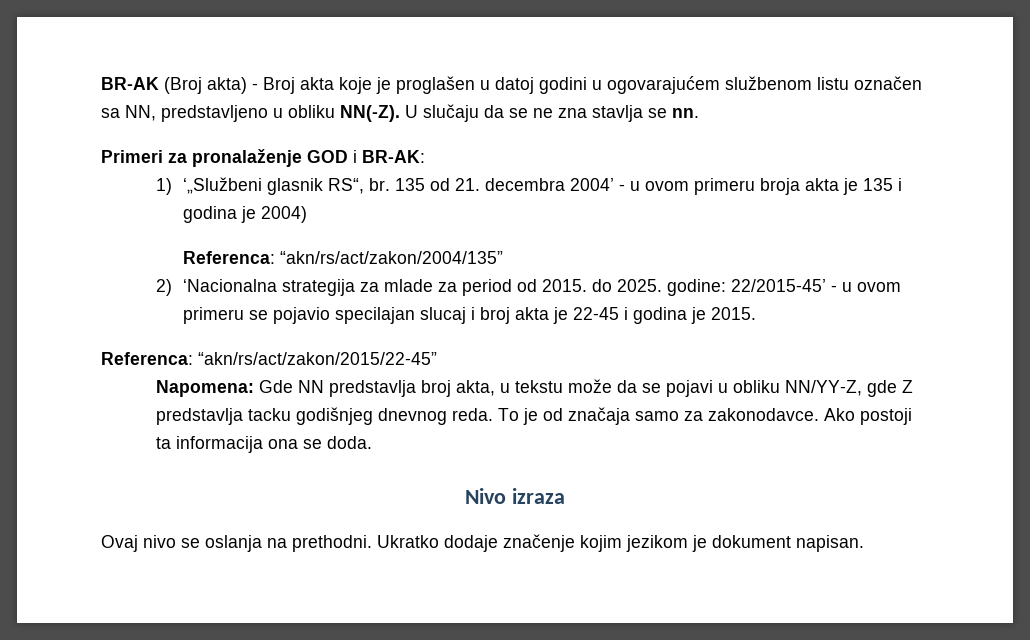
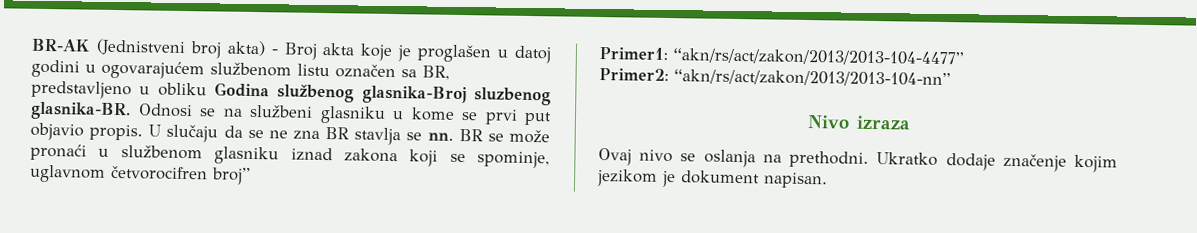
[164,77,202,94] (Broj -> [95,38,222,59] (Jednistveni broj
[125,105,156,121] NN, -> [422,65,450,80] BR,
[340,105,400,122] NN(-Z). -> [214,82,551,106] [30,101,552,126] [30,122,144,141] Godina službenog glasnika-Broj sluzbenog glasnika-BR. Odnosi se na službeni glasniku u kome se prvi put objavio propis.
(587, 113) none -> [325,127,350,140] BR
[101,149,425,167] [155,177,903,195] [183,206,308,223] [183,251,504,264] [155,279,902,296] [183,307,757,324] [101,352,437,365] [155,379,913,397] [155,407,912,425] [155,436,372,453] // Primeri za pronalaženje GOD i BR-AK: // 1) ‘„Službeni glasnik RS“, br. 135 od 21. decembra 2004’ - u ovom primeru broja akta je 135 i godina je 2004) // Referenca: “akn/rs/act/zakon/2004/135” // 2) ‘Nacionalna strategija za mlade za period od 2015. do 2025. godine: 22/2015-45’ - u ovom primeru se pojavio specilajan slucaj i broj akta je 22-45 i godina je 2015. // Referenca: “akn/rs/act/zakon/2015/22-45” // Napomena: Gde NN predstavlja broj akta, u tekstu može da se pojavi u obliku NN/YY-Z, gde Z predstavlja tacku godišnjeg dnevnog reda. To je od značaja samo za zakonodavce. Ako postoji ta informacija ona se doda. -> [458,128,551,144] [30,143,550,169] [29,164,251,185] [599,47,964,67] [599,68,951,88] BR se može pronaći u službenom glasniku iznad zakona koji se spominje, uglavnom četvorocifren broj” // Primer1: “akn/rs/act/zakon/2013/2013-104-4477” // Primer2: “akn/rs/act/zakon/2013/2013-104-nn”

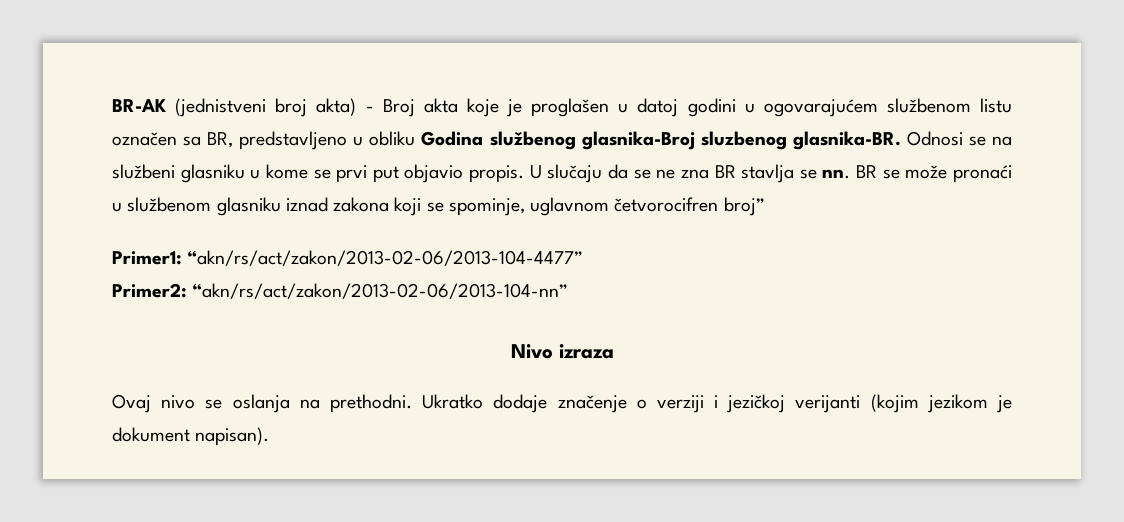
[95,38,186,57] (Jednistveni -> [175,98,267,117] (jednistveni
[673,48,964,67] “akn/rs/act/zakon/2013/2013-104-4477” -> [187,250,584,266] “akn/rs/act/zakon/2013-02-06/2013-104-4477”
[674,69,951,88] “akn/rs/act/zakon/2013/2013-104-nn” -> [192,283,569,299] “akn/rs/act/zakon/2013-02-06/2013-104-nn”
[1074,154,1118,173] kojim -> [636,394,919,413] o verziji i jezičkoj verijanti (kojim
[763,172,828,189] napisan. -> [195,427,270,446] napisan).

